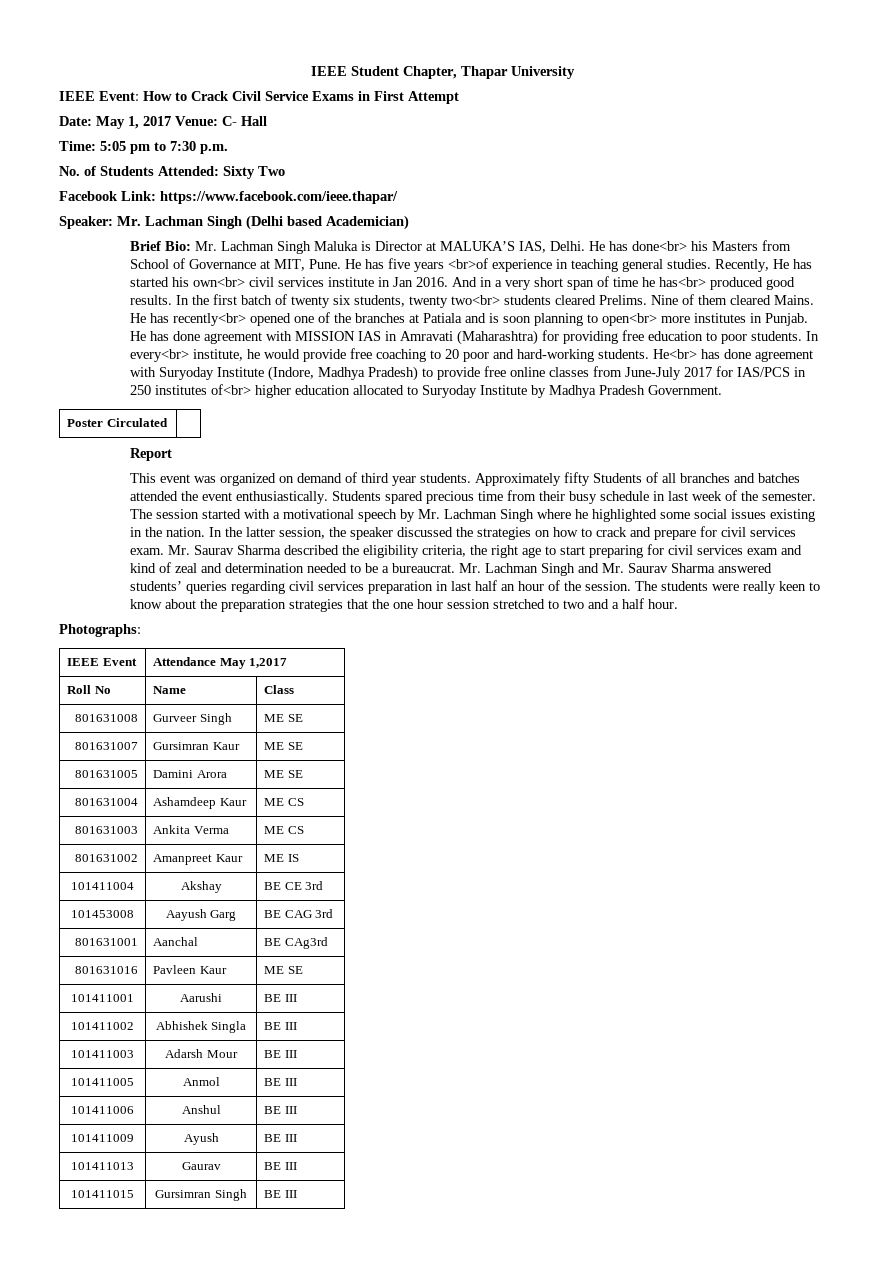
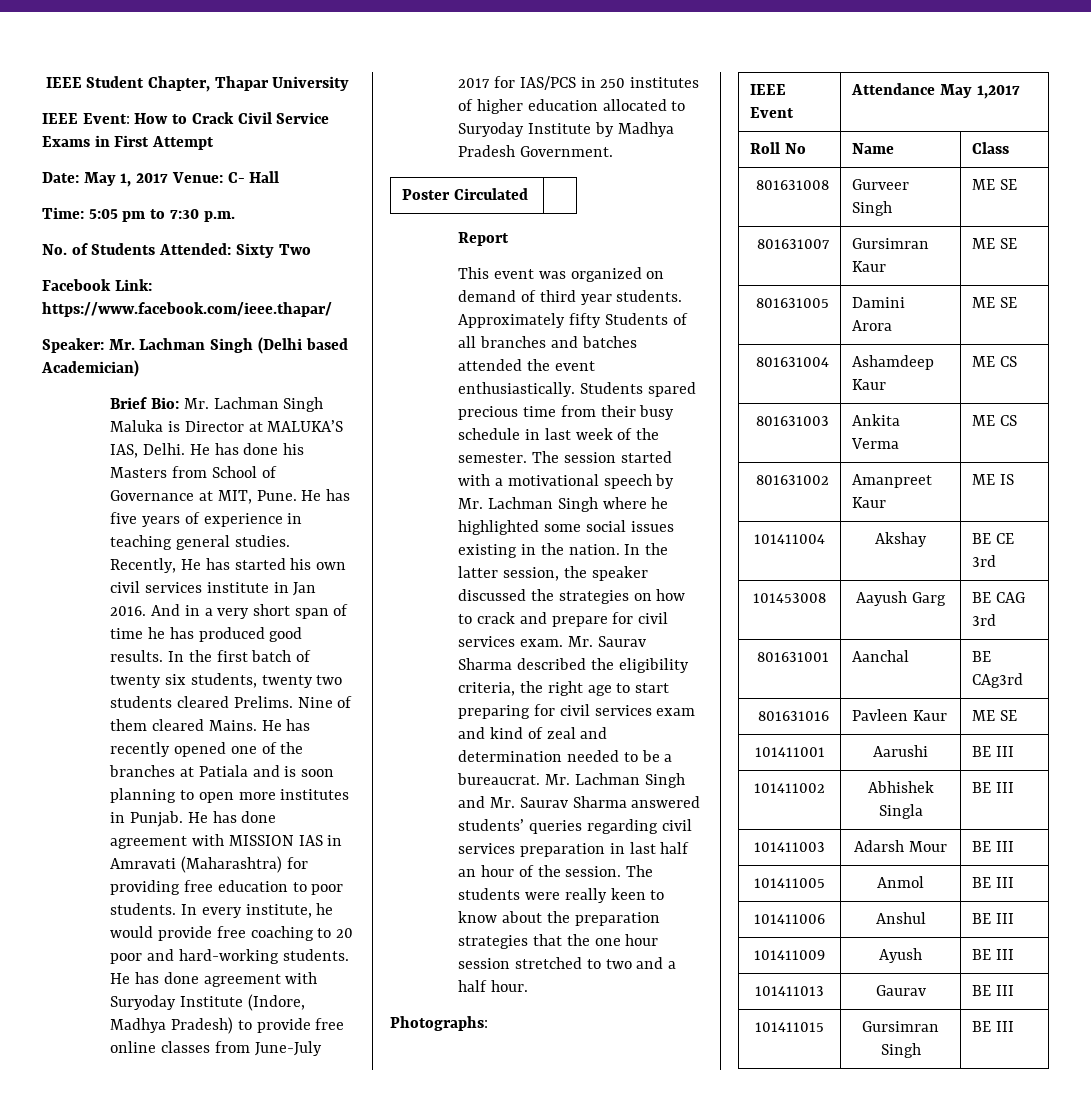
[632,241,688,251] done<br> -> [243,443,279,455] done
[448,258,489,269] <br>of -> [184,512,200,524] of
[193,277,246,287] own<br> -> [315,562,346,570] own
[659,277,707,287] has<br> -> [169,627,194,639] has
[451,295,501,305] two<br> -> [316,675,343,685] two
[173,313,247,326] recently<br> -> [110,742,171,757] recently
[602,313,658,326] open<br> -> [198,792,234,803] open
[130,349,190,362] every<br> -> [201,907,242,918] every
[653,349,698,359] He<br> -> [110,973,131,984] He
[211,384,252,395] of<br> -> [458,99,474,111] of

